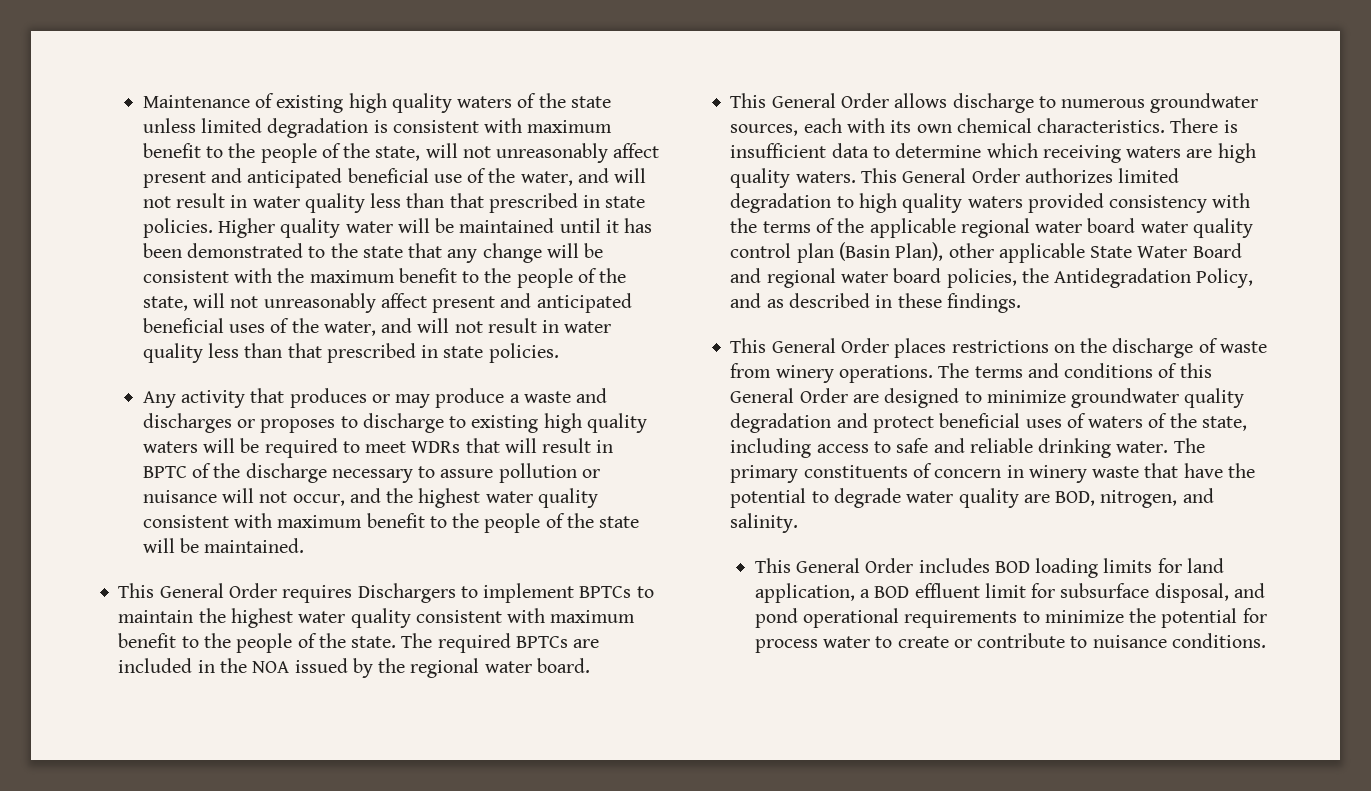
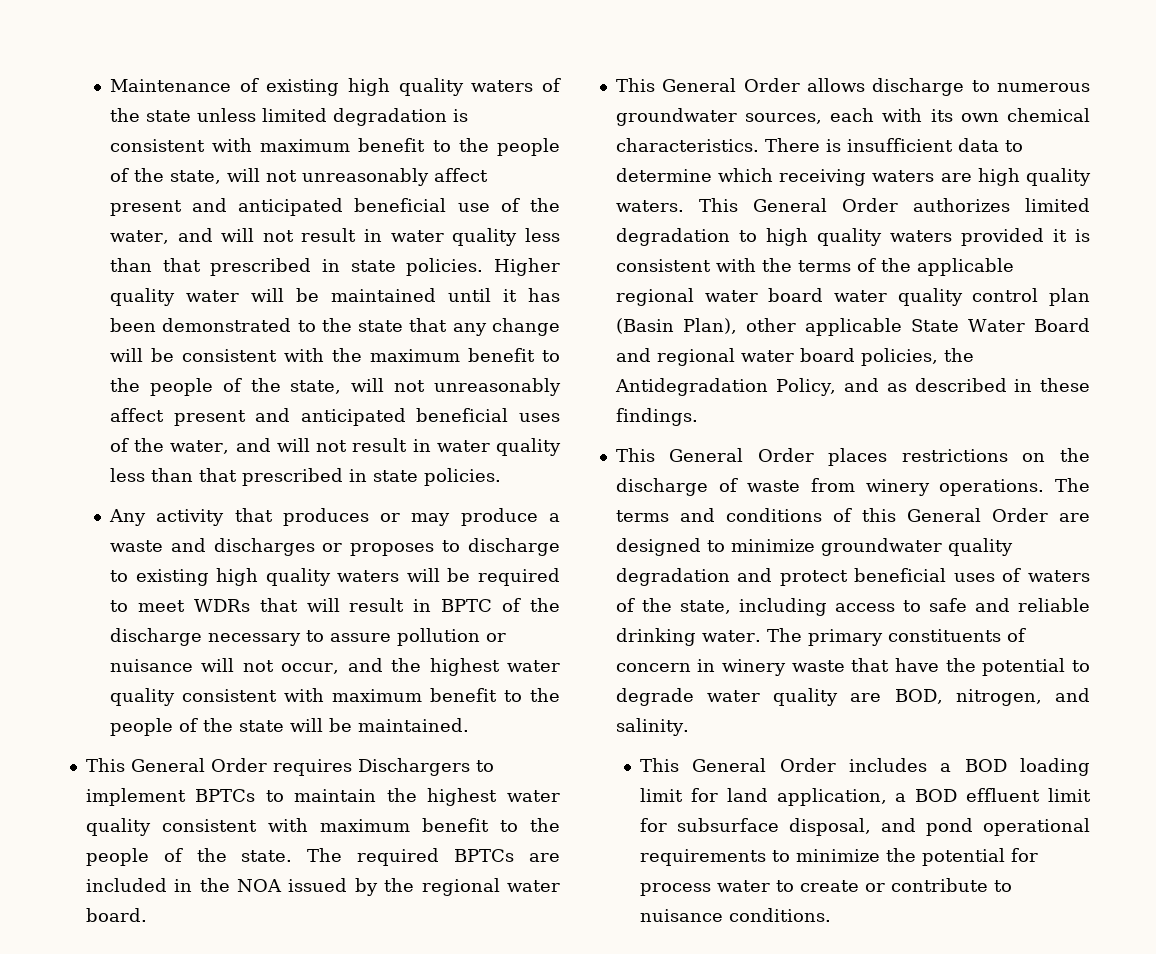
[1109,195,1208,213] consistency -> [1052,229,1090,242] [615,259,711,272] it is consistent
(990, 565) none -> [940,763,952,772] a
[1103,558,1153,573] limits -> [639,788,683,802] limit

